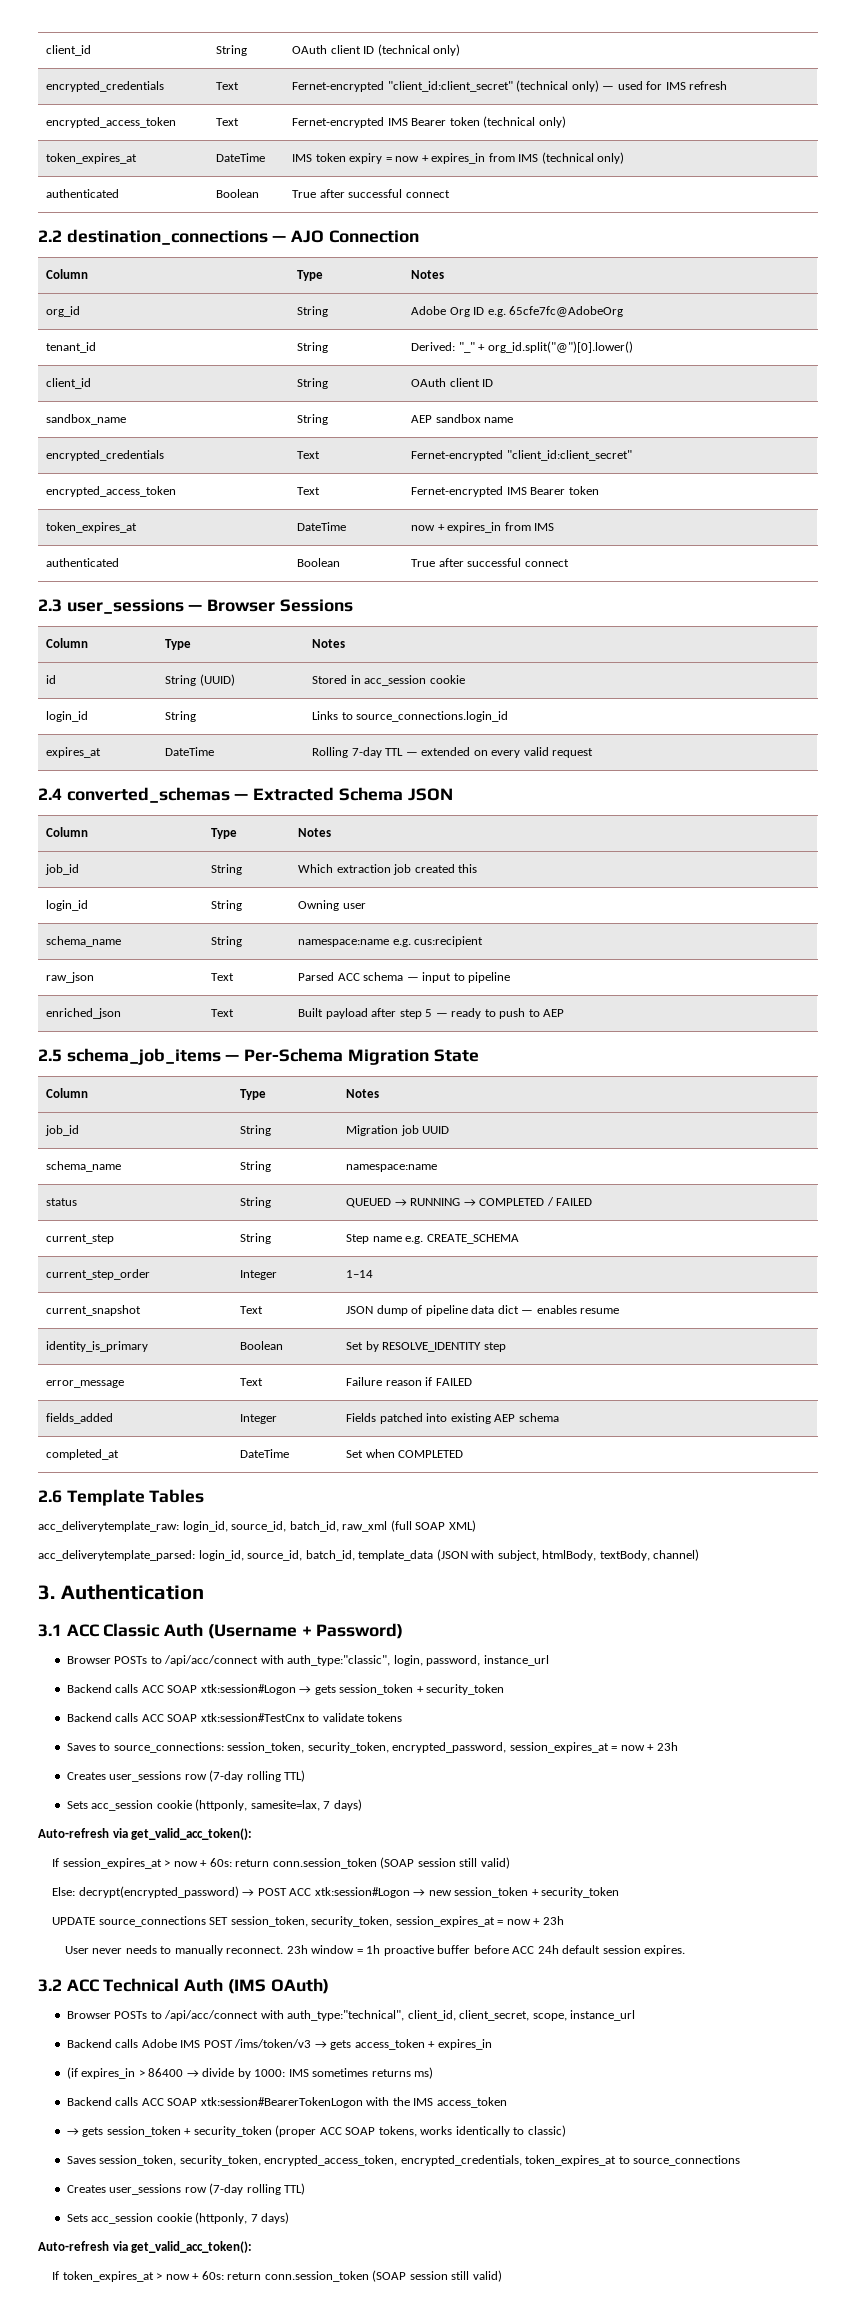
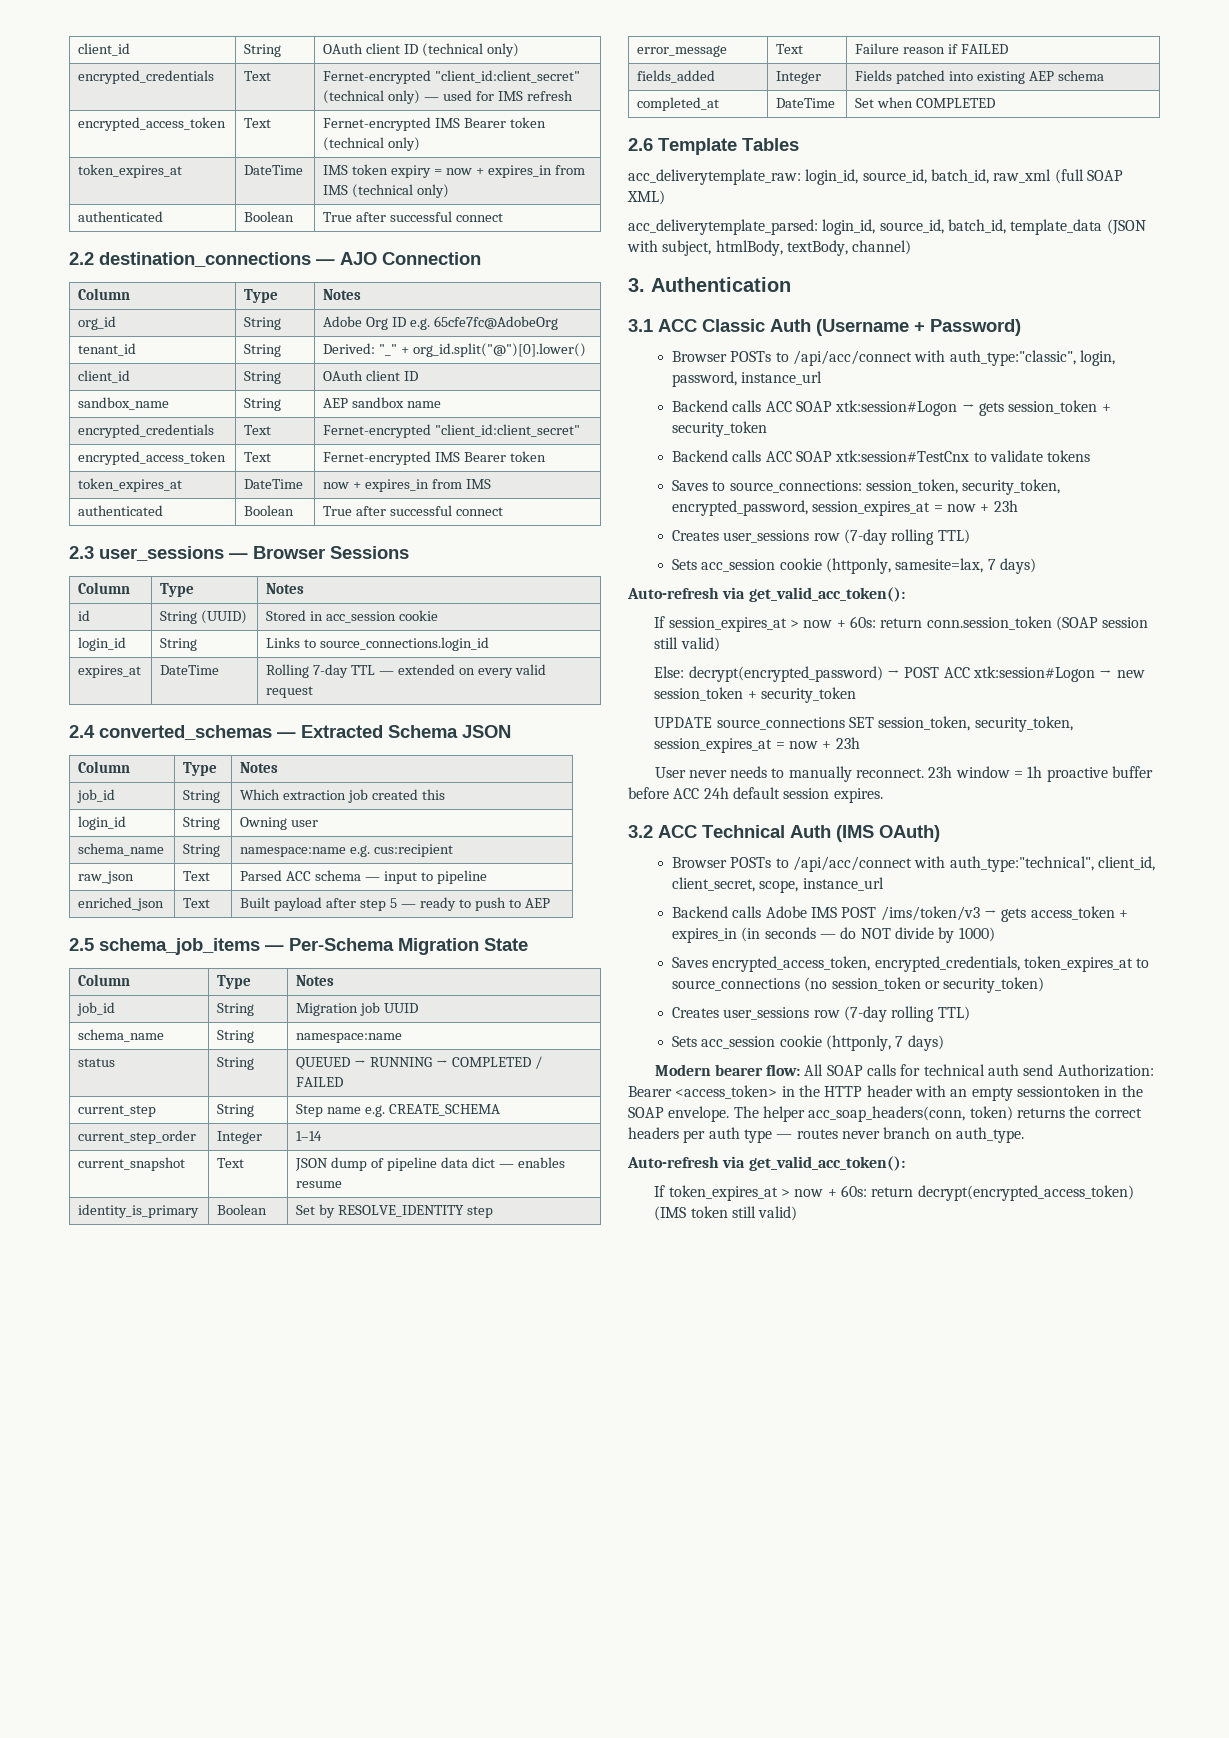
[66,2067,434,2079] [66,2097,507,2108] [66,2125,566,2137] [66,2155,261,2166] // (if expires_in > 86400 → divide by 1000: IMS sometimes returns ms) // Backend calls ACC SOAP xtk:session#BearerTokenLogon with the IMS access_token // → gets session_token + security_token (proper ACC SOAP tokens, works identically to classic) // Saves session_token, security_token, -> [741,927,995,943] [671,957,708,968] (in seconds — do NOT divide by 1000) // Saves
(741, 2160) none -> [804,977,1045,993] (no session_token or security_token)
(290, 2218) none -> [654,1064,1154,1077] [628,1085,1143,1101] [628,1106,1142,1122] [628,1127,1024,1143] // Modern bearer flow: All SOAP calls for technical auth send Authorization: Bearer <access_token> in the HTTP header with an empty sessiontoken in the SOAP envelope. The helper acc_soap_headers(conn, token) returns the correct headers per auth type — routes never branch on auth_type.
[264,2270,448,2282] conn.session_token (SOAP session -> [917,1185,1134,1201] [654,1206,728,1221] decrypt(encrypted_access_token) (IMS token

